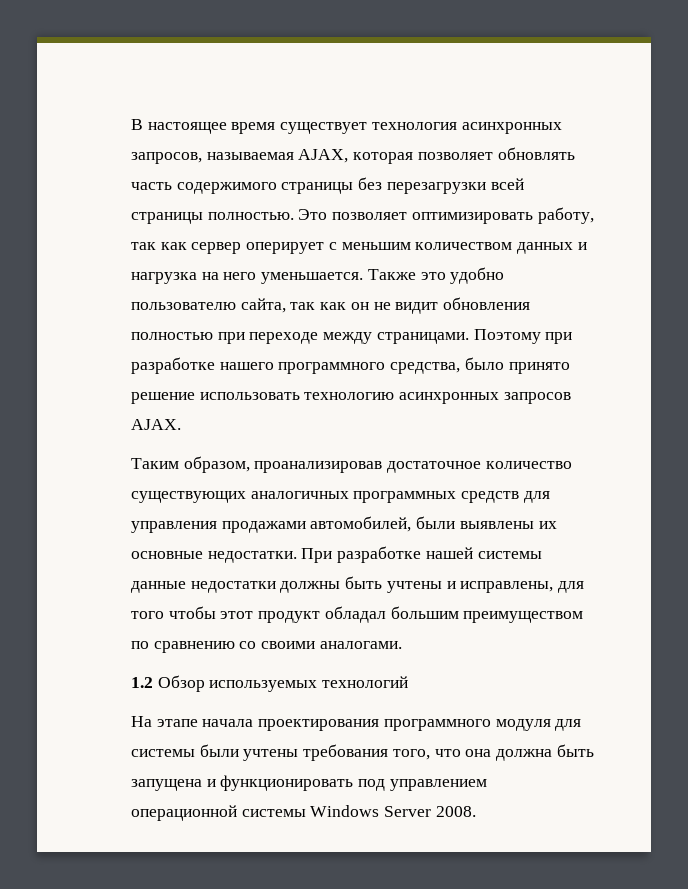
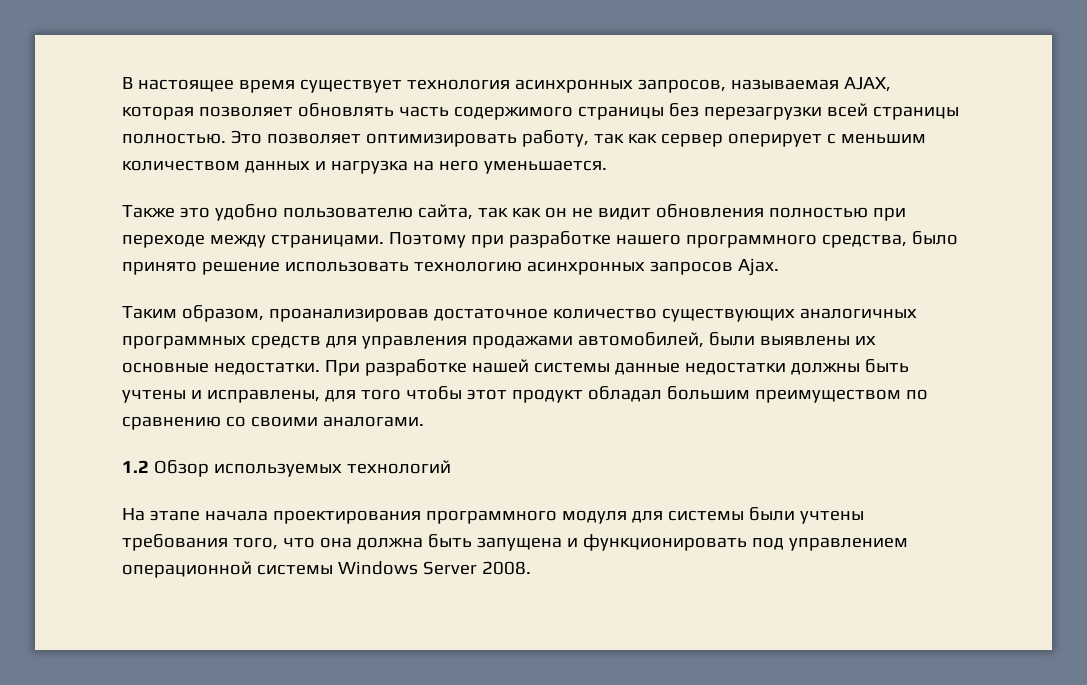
(364, 278) none -> (607, 167) //
[131,419,181,430] AJAX. -> [737,258,779,276] Ajax.

